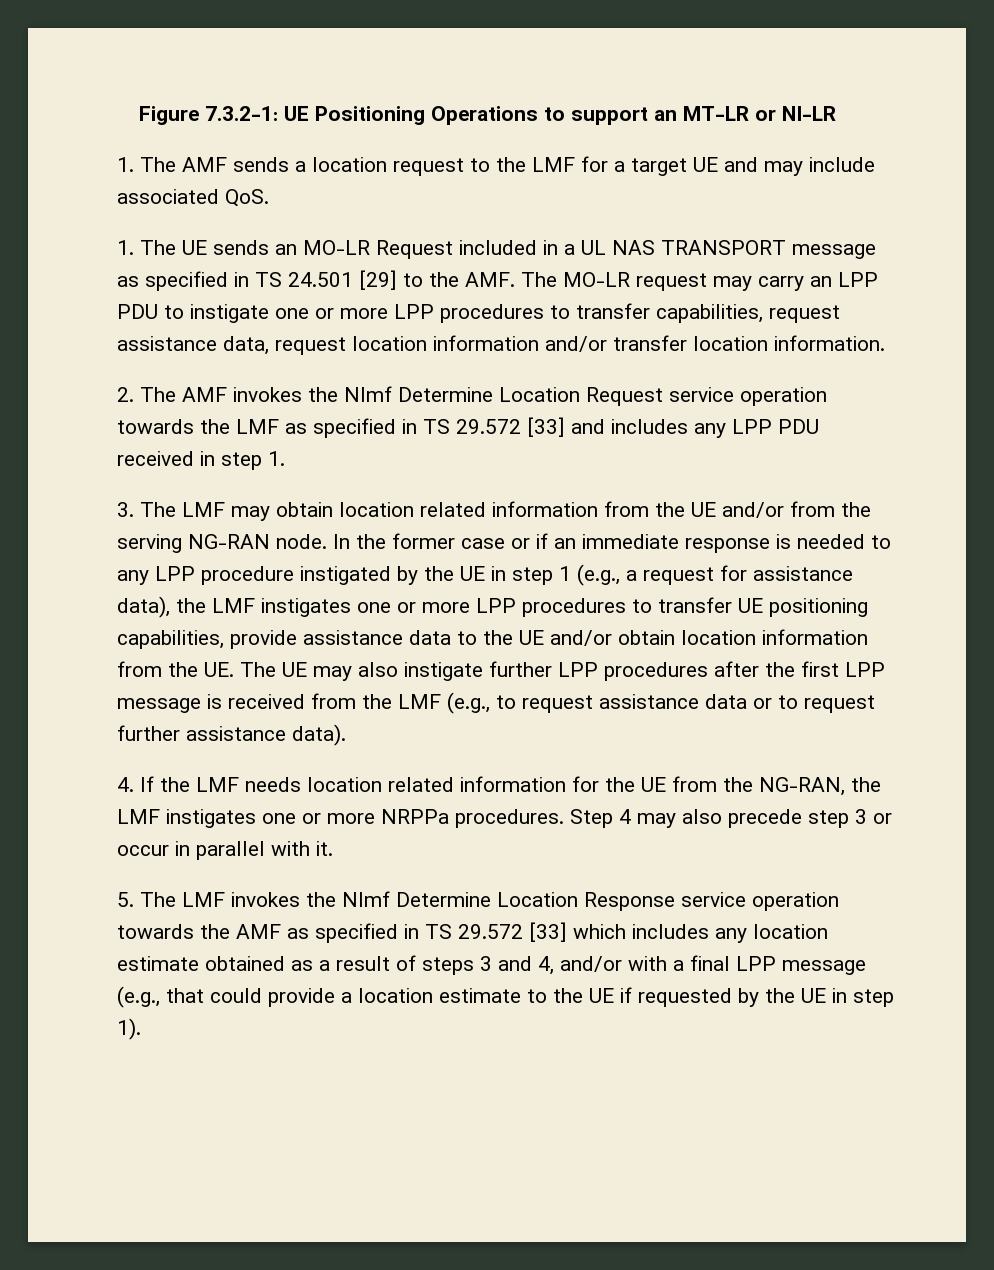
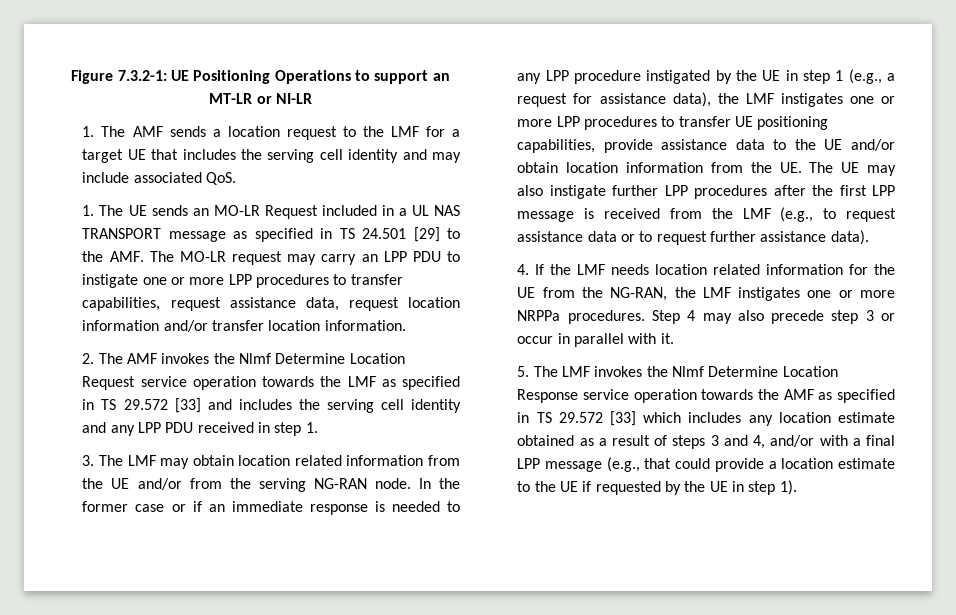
(719, 164) none -> [151,149,399,163] that includes the serving cell identity
(689, 426) none -> [298,399,461,413] [82,422,107,433] the serving cell identity and

